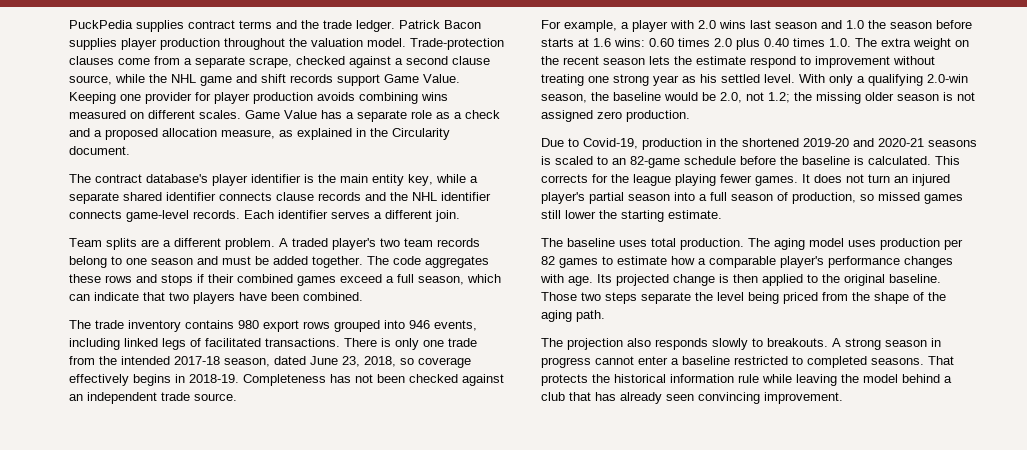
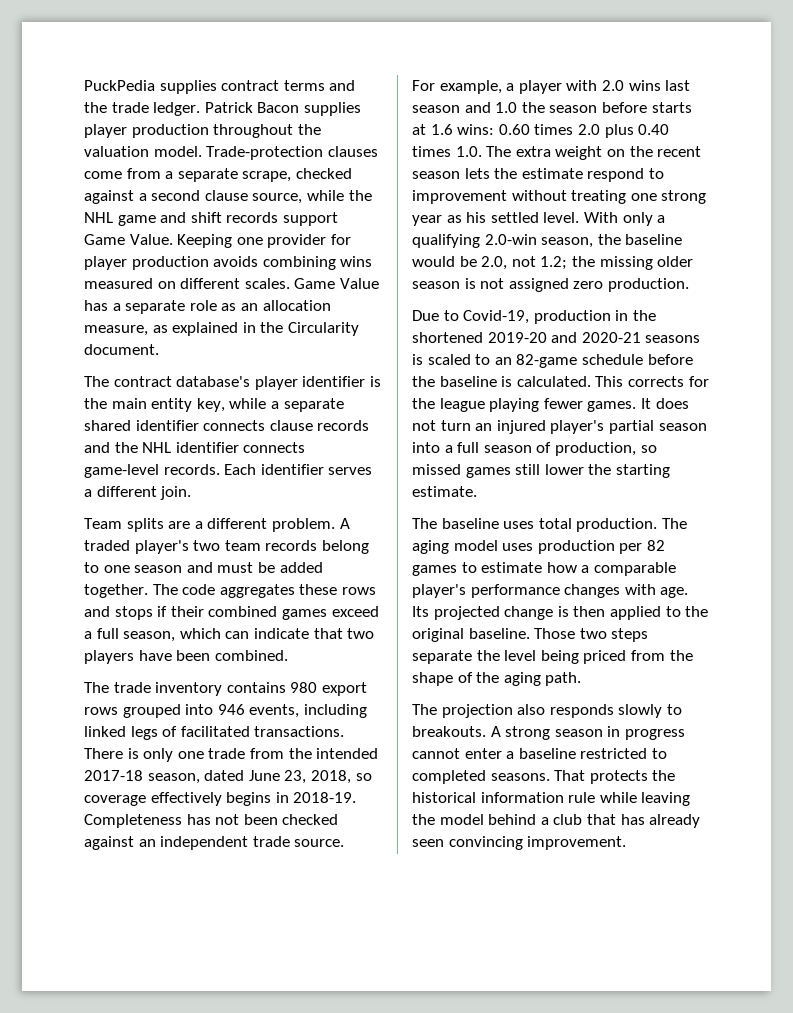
[454,110,500,119] [69,128,158,140] a check and a proposed -> [240,303,258,311] an

